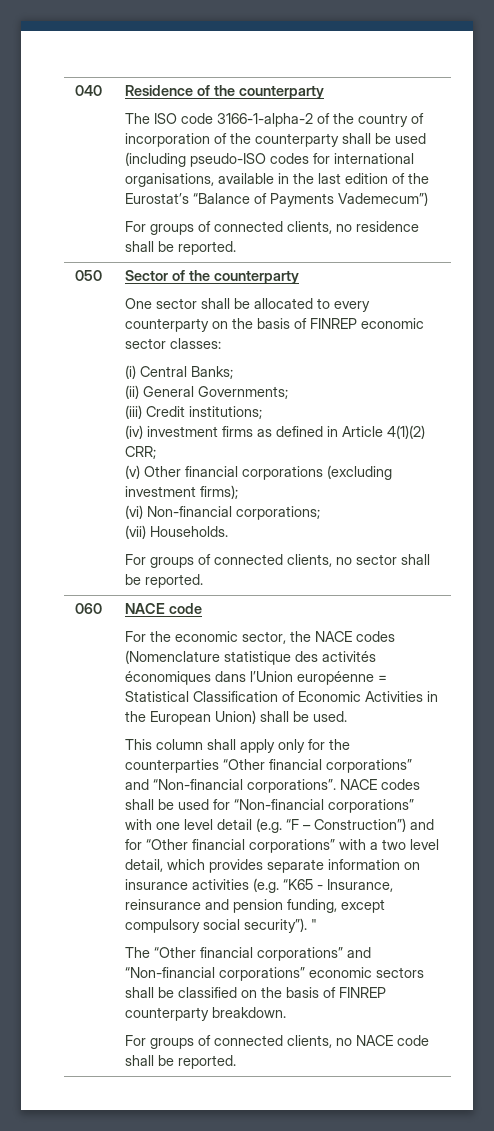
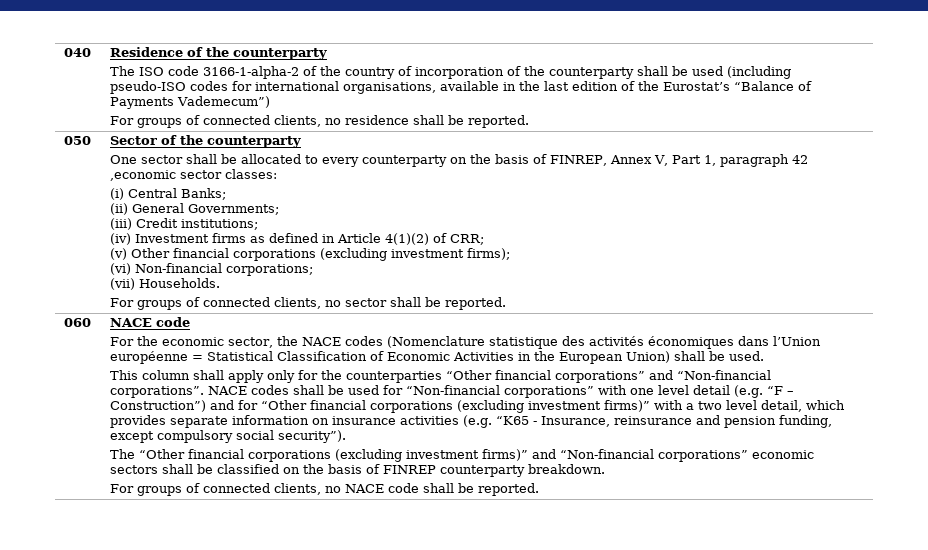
[310,318,425,329] FINREP economic -> [550,154,809,167] [110,170,177,181] FINREP, Annex V, Part 1, paragraph 42 ,economic
[147,426,219,437] investment -> [135,234,210,243] Investment
(426, 432) none -> [433,233,448,243] of
[249,839,336,853] corporations” -> [370,400,651,413] corporations (excluding investment firms)”
[311,919,318,930] " -> (347, 436) none
[257,947,344,961] corporations” -> [248,449,529,462] corporations (excluding investment firms)”

